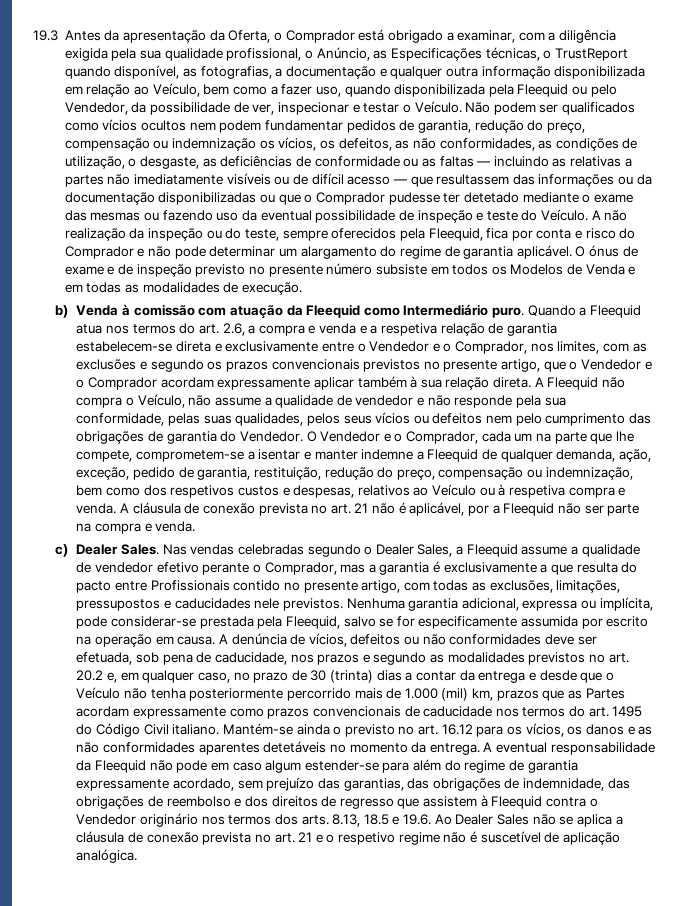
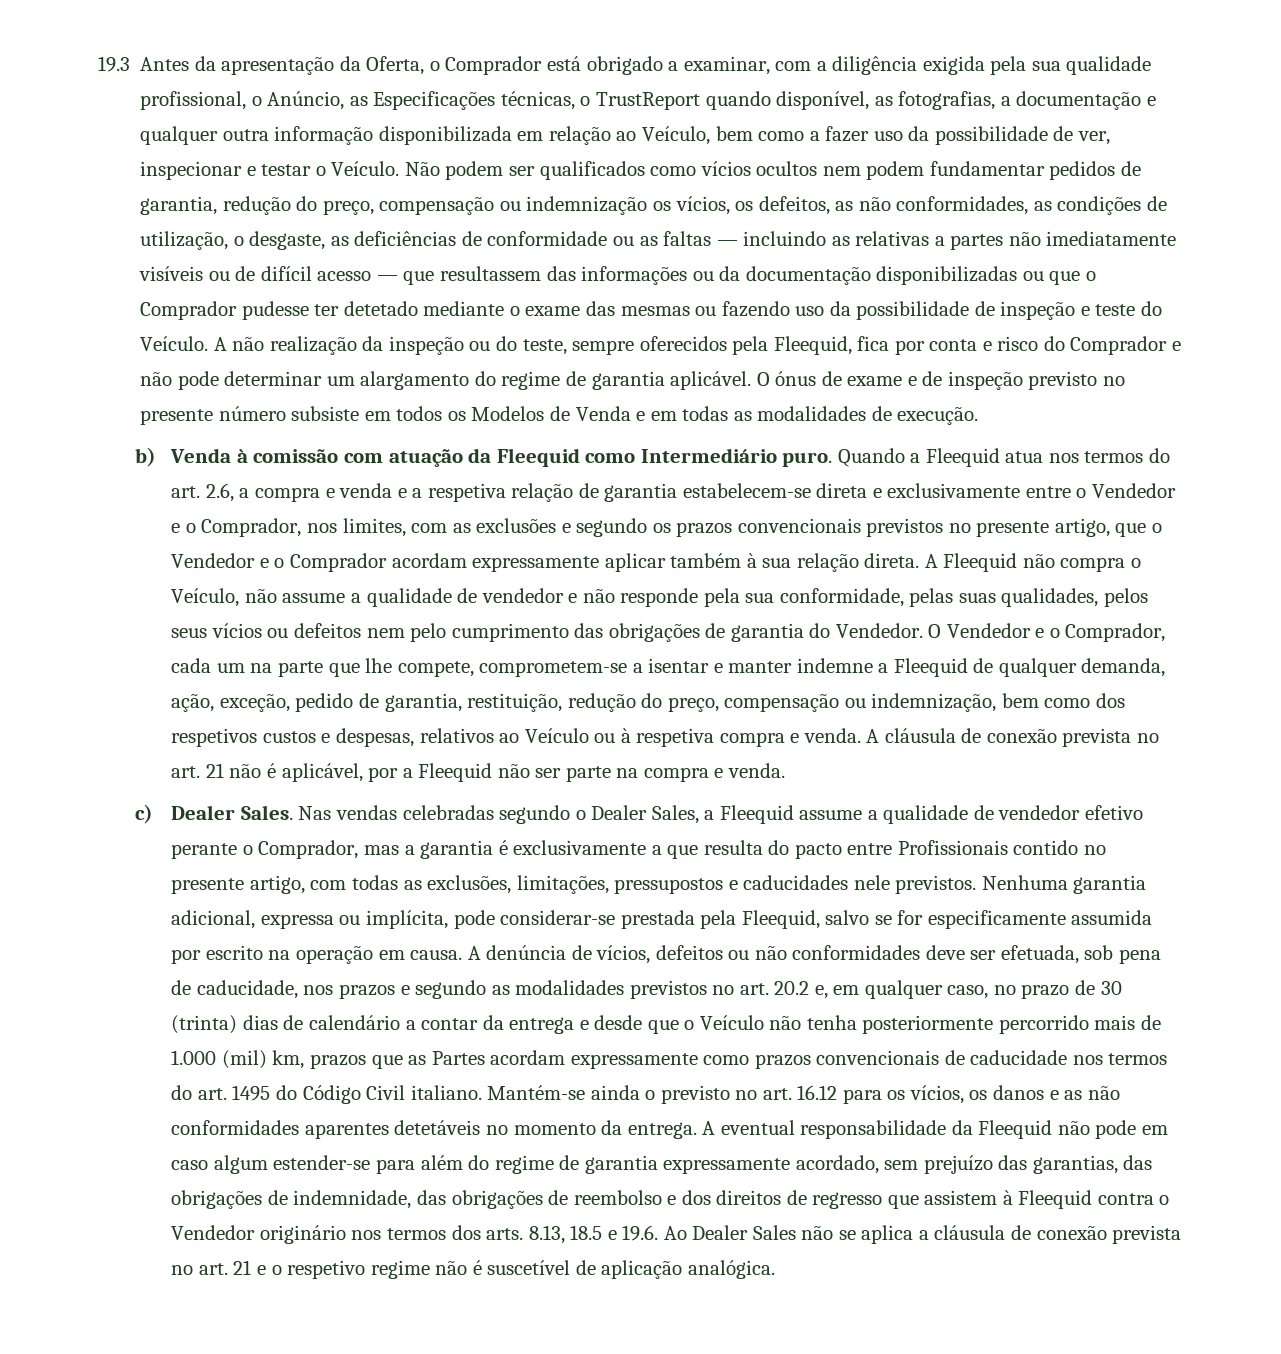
[315,84,617,97] [64,102,128,115] uso, quando disponibilizada pela Fleequid ou pelo Vendedor, -> [873,131,903,141] uso
[260,210,312,221] eventual -> (851, 308) none
(402, 675) none -> [283,1015,400,1030] de calendário

